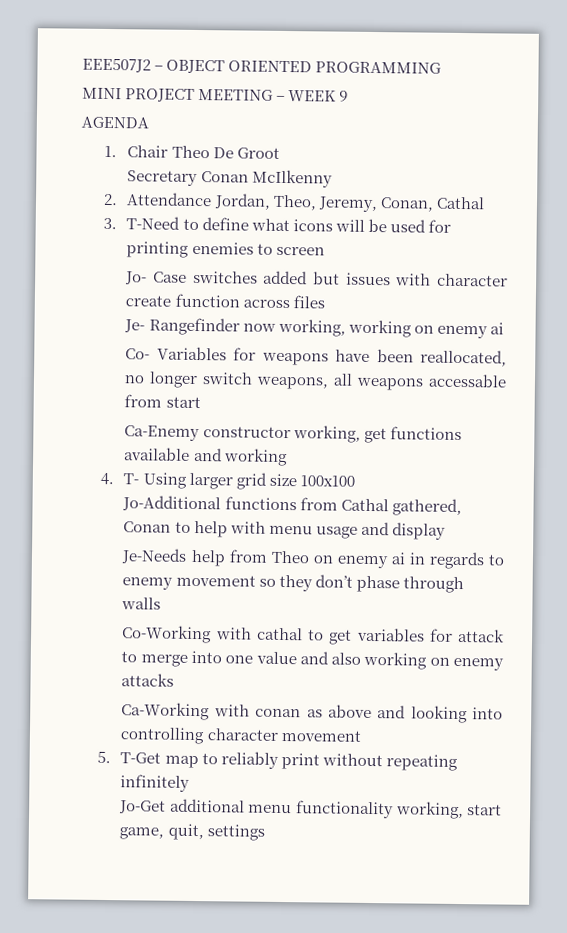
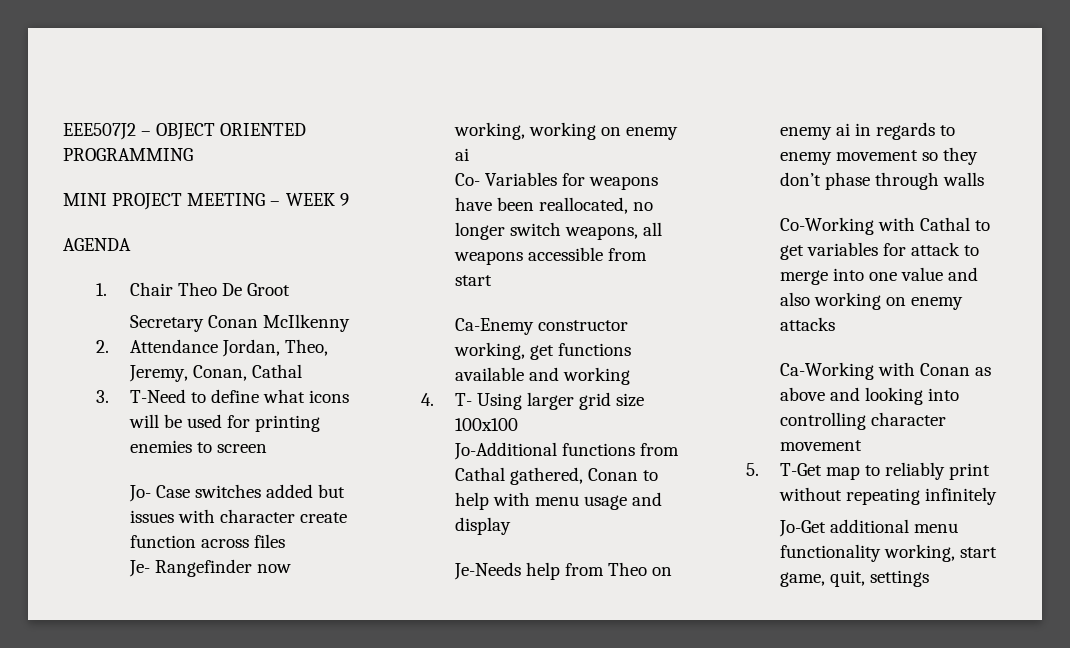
[428,373,507,388] accessable -> [527,247,603,261] accessible
[256,627,303,641] cathal -> [919,217,970,231] Cathal
[255,708,302,718] conan -> [919,363,970,376] Conan

